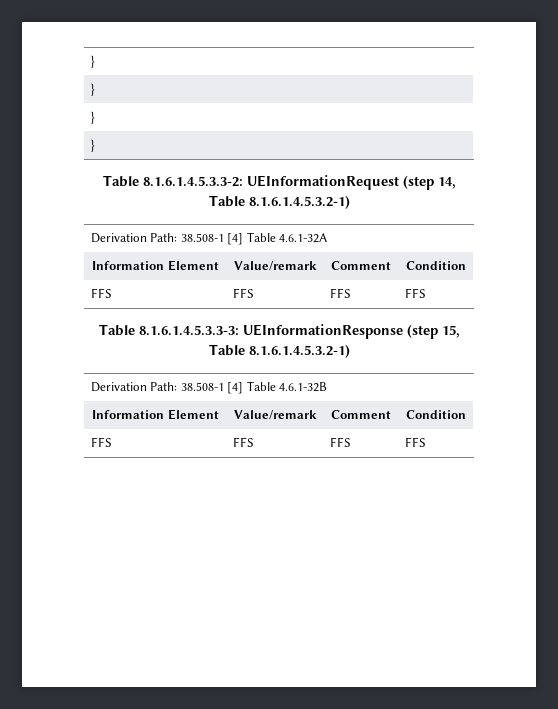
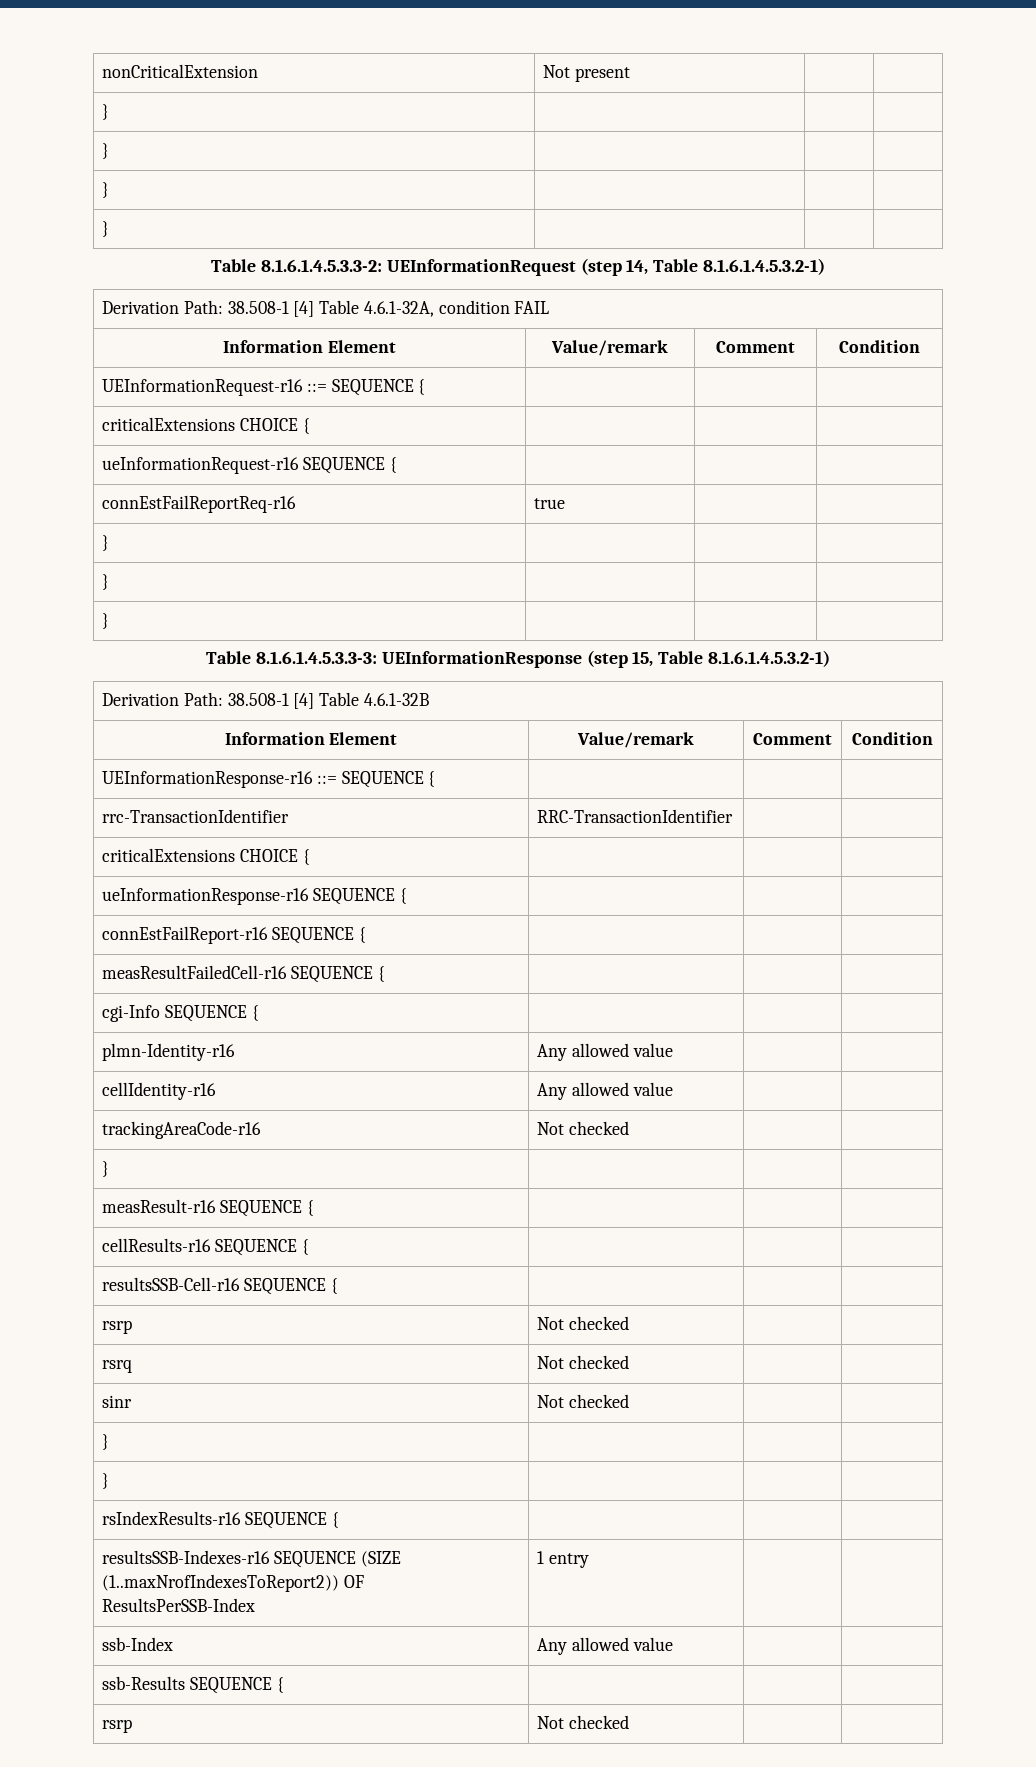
(90, 61) none -> [102,64,259,78] [543,65,630,82] nonCriticalExtension | Not present | | //
[279,233,328,243] [92,260,219,271] [233,261,317,271] [331,261,391,270] [406,261,466,270] [90,288,112,298] [232,288,254,298] [329,288,351,298] [404,288,426,298] 4.6.1-32A // Information Element | Value/remark | Comment | Condition // FFS | FFS | FFS | FFS -> [363,300,550,317] [223,340,396,353] [551,340,668,356] [716,341,795,353] [839,340,920,353] [102,379,426,396] [102,417,310,434] [102,457,397,474] [102,495,297,513] [534,498,566,509] [102,535,110,551] [102,574,110,590] [102,613,110,629] 4.6.1-32A, condition FAIL // Information Element | Value/remark | Comment | Condition // UEInformationRequest-r16 ::= SEQUENCE { | | | // criticalExtensions CHOICE { | | | // ueInformationRequest-r16 SEQUENCE { | | | // connEstFailReportReq-r16 | true | | // } | | | // } | | | // } | | |
[90,437,112,447] [232,437,254,447] [329,437,351,447] [404,437,426,447] FFS | FFS | FFS | FFS -> [102,771,436,788] [102,809,290,823] [537,809,734,823] [102,848,310,865] [102,888,407,905] [102,926,366,944] [102,965,385,983] [102,1005,259,1022] [102,1043,236,1061] [537,1043,673,1061] [102,1082,217,1100] [537,1082,673,1100] [102,1121,262,1139] [537,1121,629,1135] [102,1161,110,1177] [102,1199,314,1217] [102,1238,309,1256] [102,1277,338,1295] [102,1320,133,1334] [537,1316,629,1330] [102,1360,133,1373] [537,1355,629,1369] [102,1395,133,1408] [537,1394,629,1408] [102,1434,110,1450] [102,1473,110,1489] [102,1511,339,1529] [102,1550,401,1568] [102,1574,364,1592] [102,1598,256,1612] [537,1551,589,1568] [102,1637,174,1651] [537,1637,673,1655] [102,1676,284,1694] [102,1719,133,1733] [537,1715,629,1729] UEInformationResponse-r16 ::= SEQUENCE { | | | // rrc-TransactionIdentifier | RRC-TransactionIdentifier | | // criticalExtensions CHOICE { | | | // ueInformationResponse-r16 SEQUENCE { | | | // connEstFailReport-r16 SEQUENCE { | | | // measResultFailedCell-r16 SEQUENCE { | | | // cgi-Info SEQUENCE { | | | // plmn-Identity-r16 | Any allowed value | | // cellIdentity-r16 | Any allowed value | | // trackingAreaCode-r16 | Not checked | | // } | | | // measResult-r16 SEQUENCE { | | | // cellResults-r16 SEQUENCE { | | | // resultsSSB-Cell-r16 SEQUENCE { | | | // rsrp | Not checked | | // rsrq | Not checked | | // sinr | Not checked | | // } | | | // } | | | // rsIndexResults-r16 SEQUENCE { | | | // resultsSSB-Indexes-r16 SEQUENCE (SIZE (1..maxNrofIndexesToReport2)) OF ResultsPerSSB-Index | 1 entry | | // ssb-Index | Any allowed value | | // ssb-Results SEQUENCE { | | | // rsrp | Not checked | |

